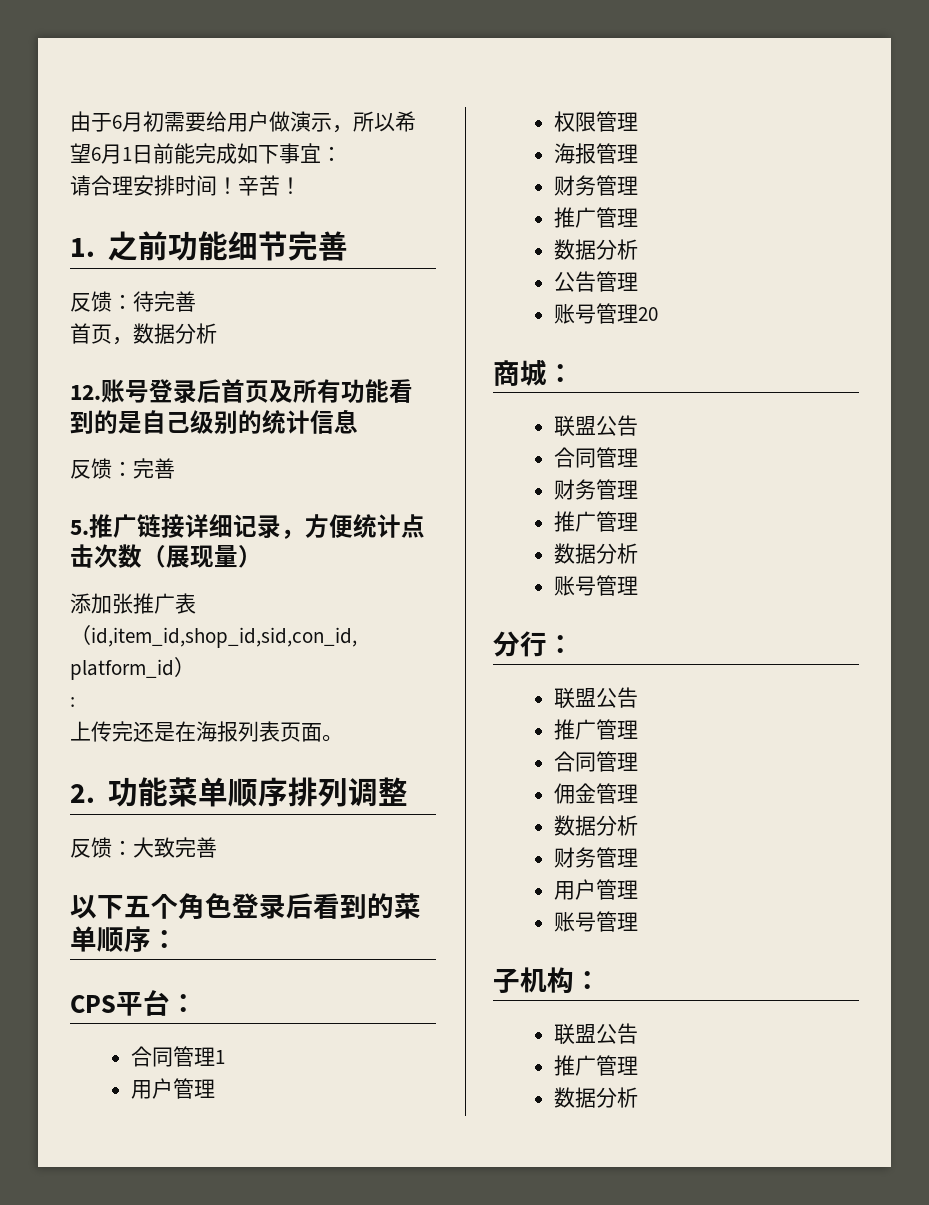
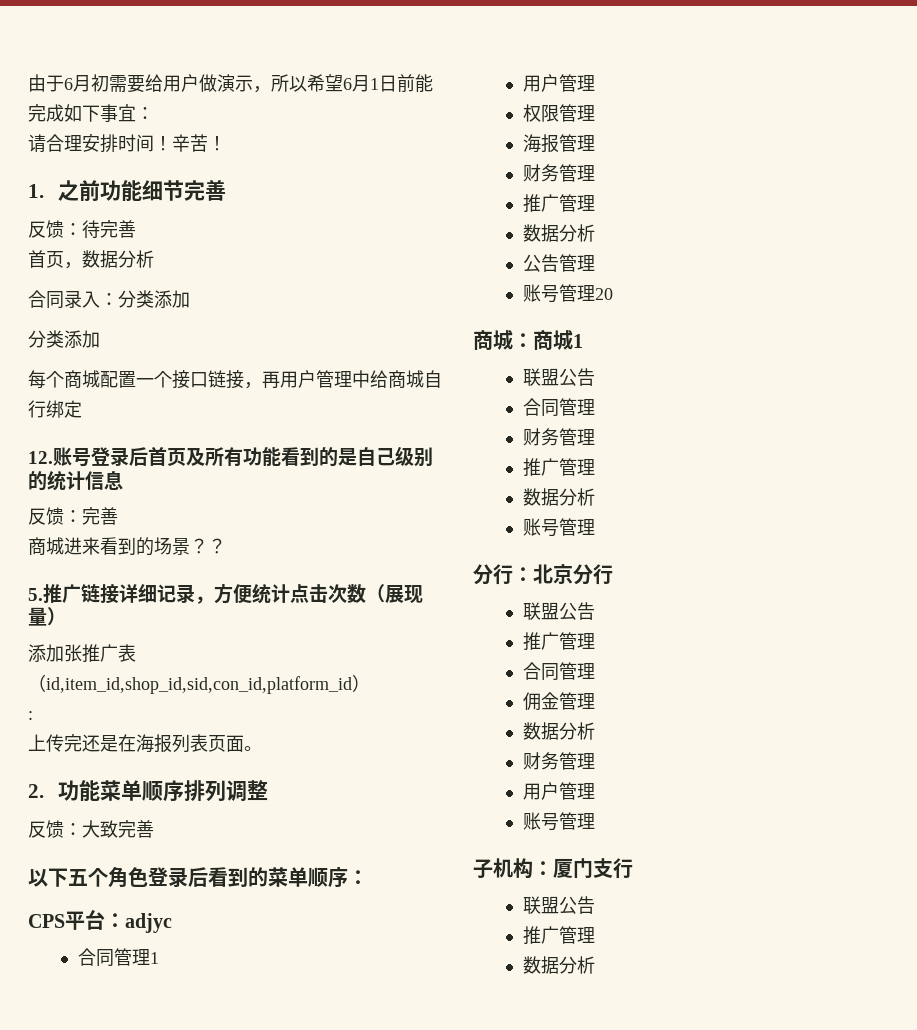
(217, 333) none -> [28,290,190,309] [28,330,100,348] [28,370,442,389] [28,400,82,418] // 合同录入：分类添加 // 分类添加 // 每个商城配置一个接口链接，再用户管理中给商城自行绑定
(175, 468) none -> [28,537,226,556] // 商城进来看到的场景？？
(197, 1003) none -> [125,913,172,933] adjyc
(574, 373) none -> [533,330,583,350] 商城1
(574, 644) none -> [533,564,613,585] 北京分行
(601, 980) none -> [553,858,633,879] 厦门支行

